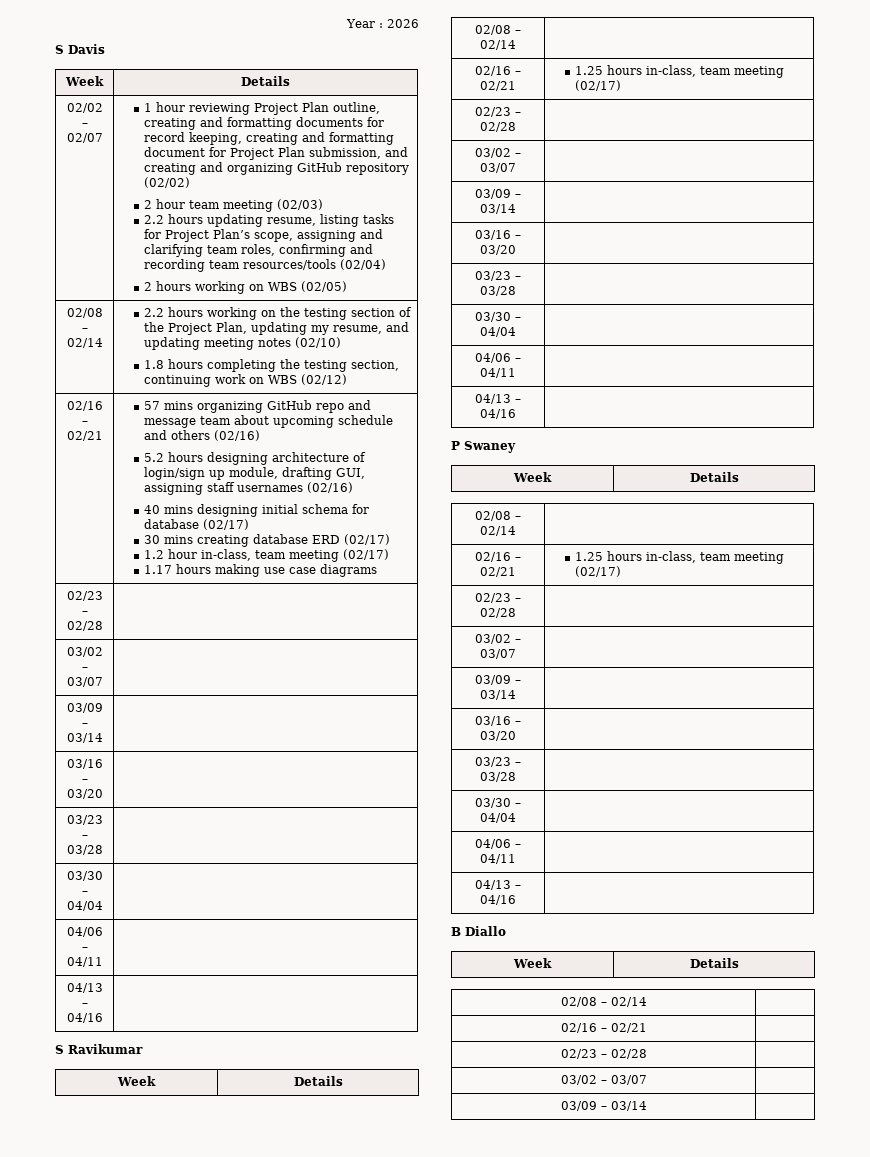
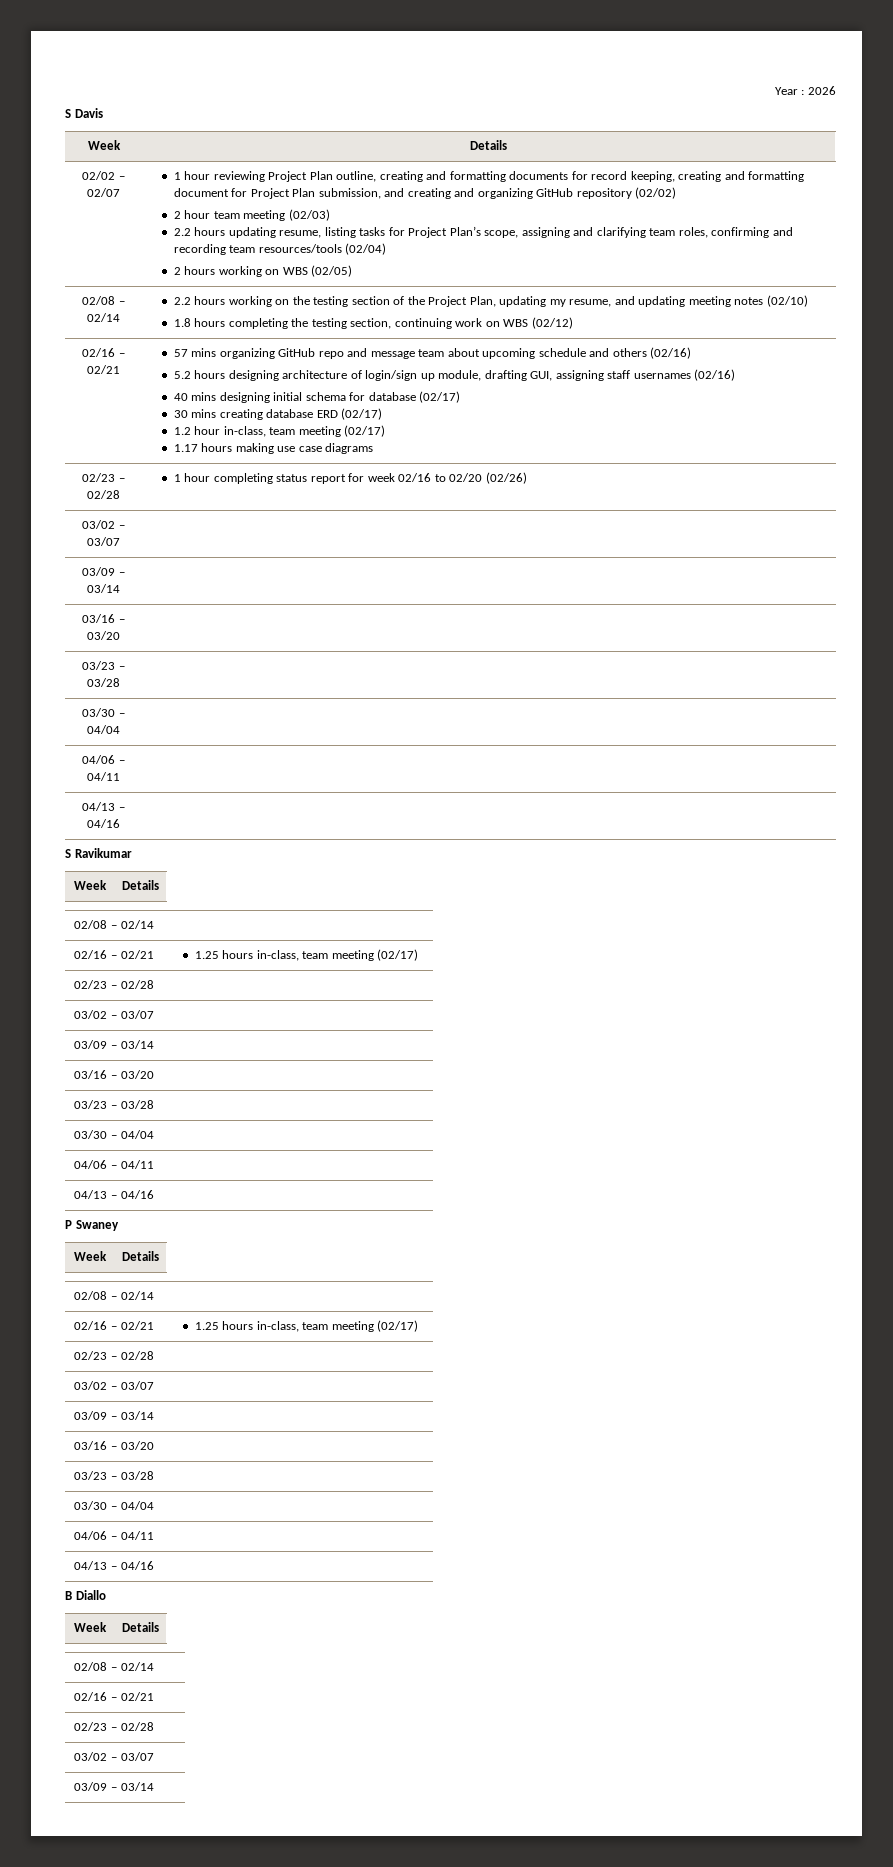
(103, 626) none -> [173,472,527,484] 1 hour completing status report for week 02/16 to 02/20 (02/26)

